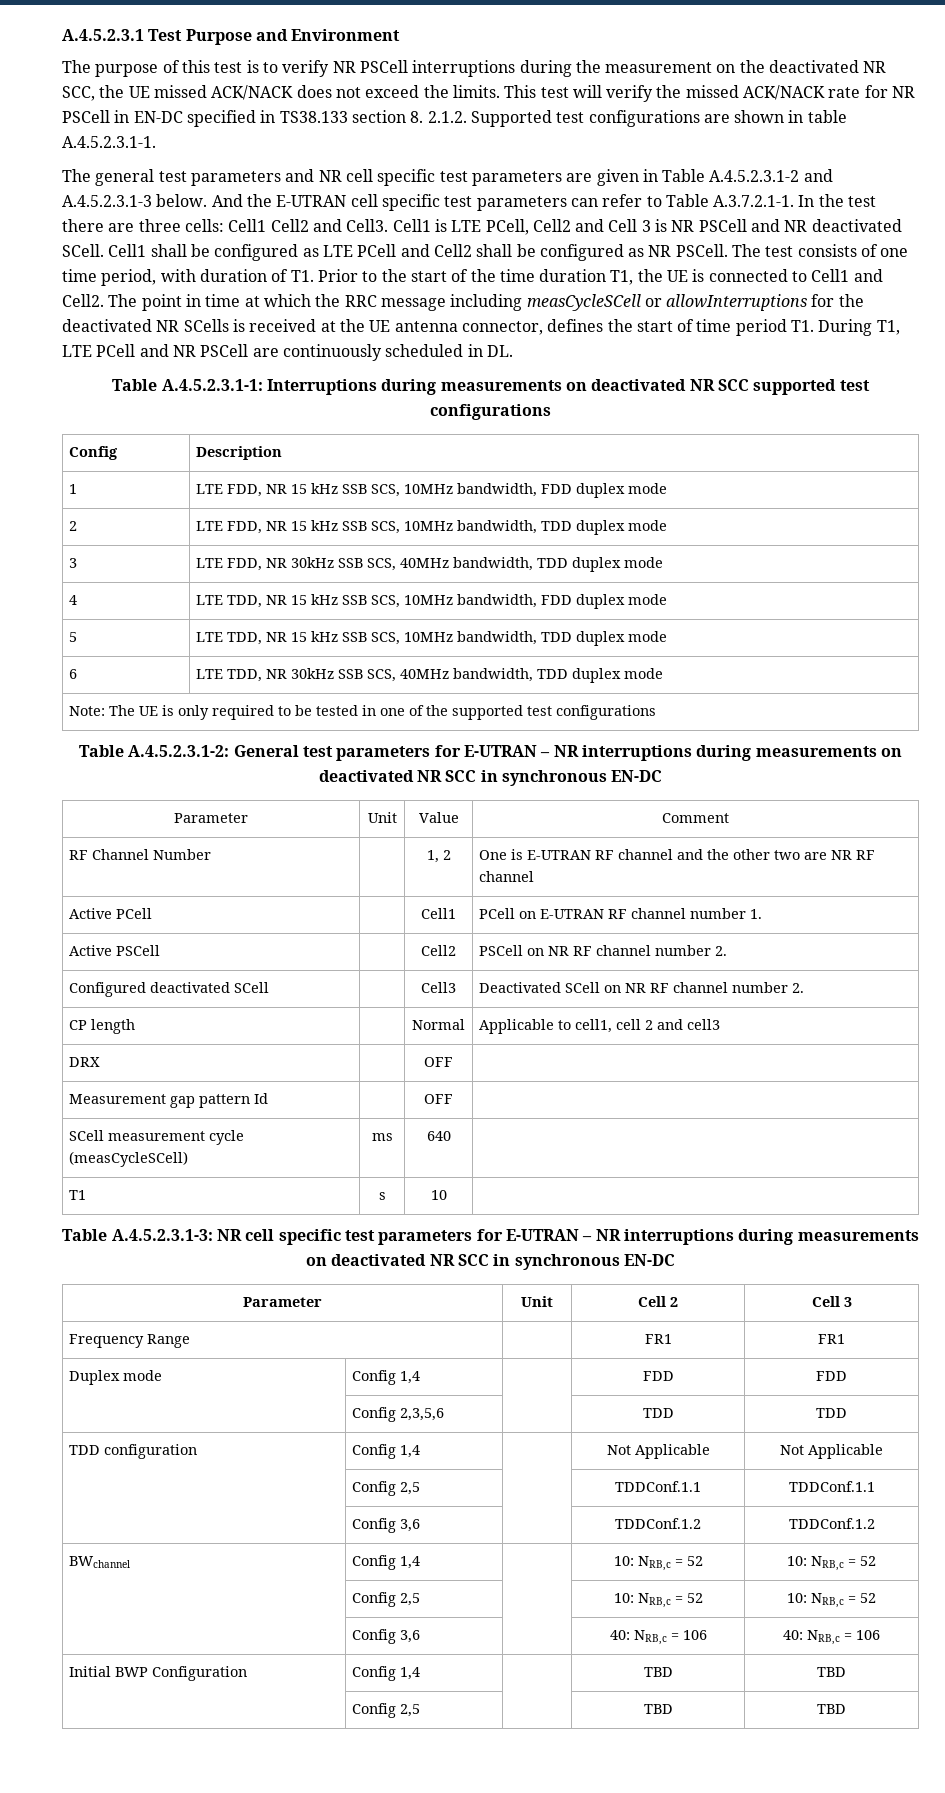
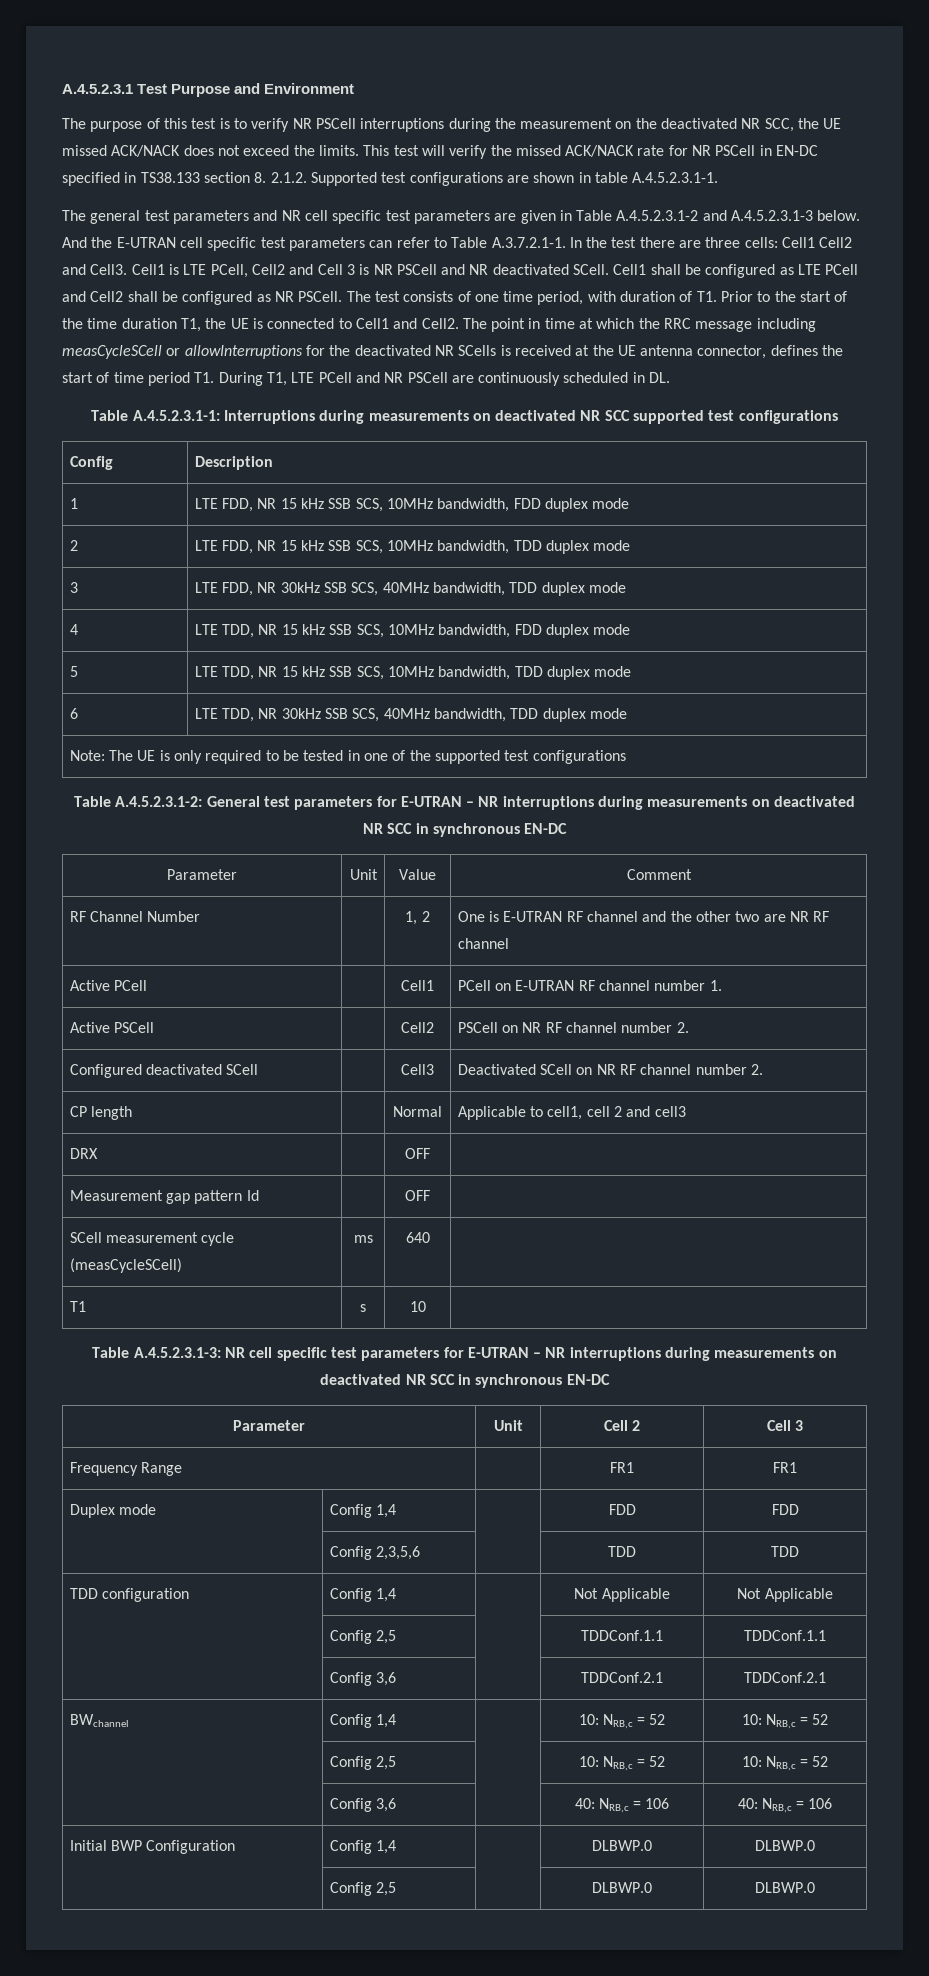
[615,1518,701,1529] [788,1518,875,1529] TDDConf.1.2 | TDDConf.1.2 -> [581,1672,663,1683] [744,1672,826,1683] TDDConf.2.1 | TDDConf.2.1
[643,1667,673,1677] [817,1667,846,1677] [352,1703,421,1718] [643,1704,673,1714] [817,1704,846,1714] TBD | TBD // | Config 2,5 | | TBD | TBD -> [592,1840,652,1851] [755,1840,815,1851] [329,1882,397,1896] [592,1882,652,1893] [755,1882,815,1893] DLBWP.0 | DLBWP.0 // | Config 2,5 | | DLBWP.0 | DLBWP.0

